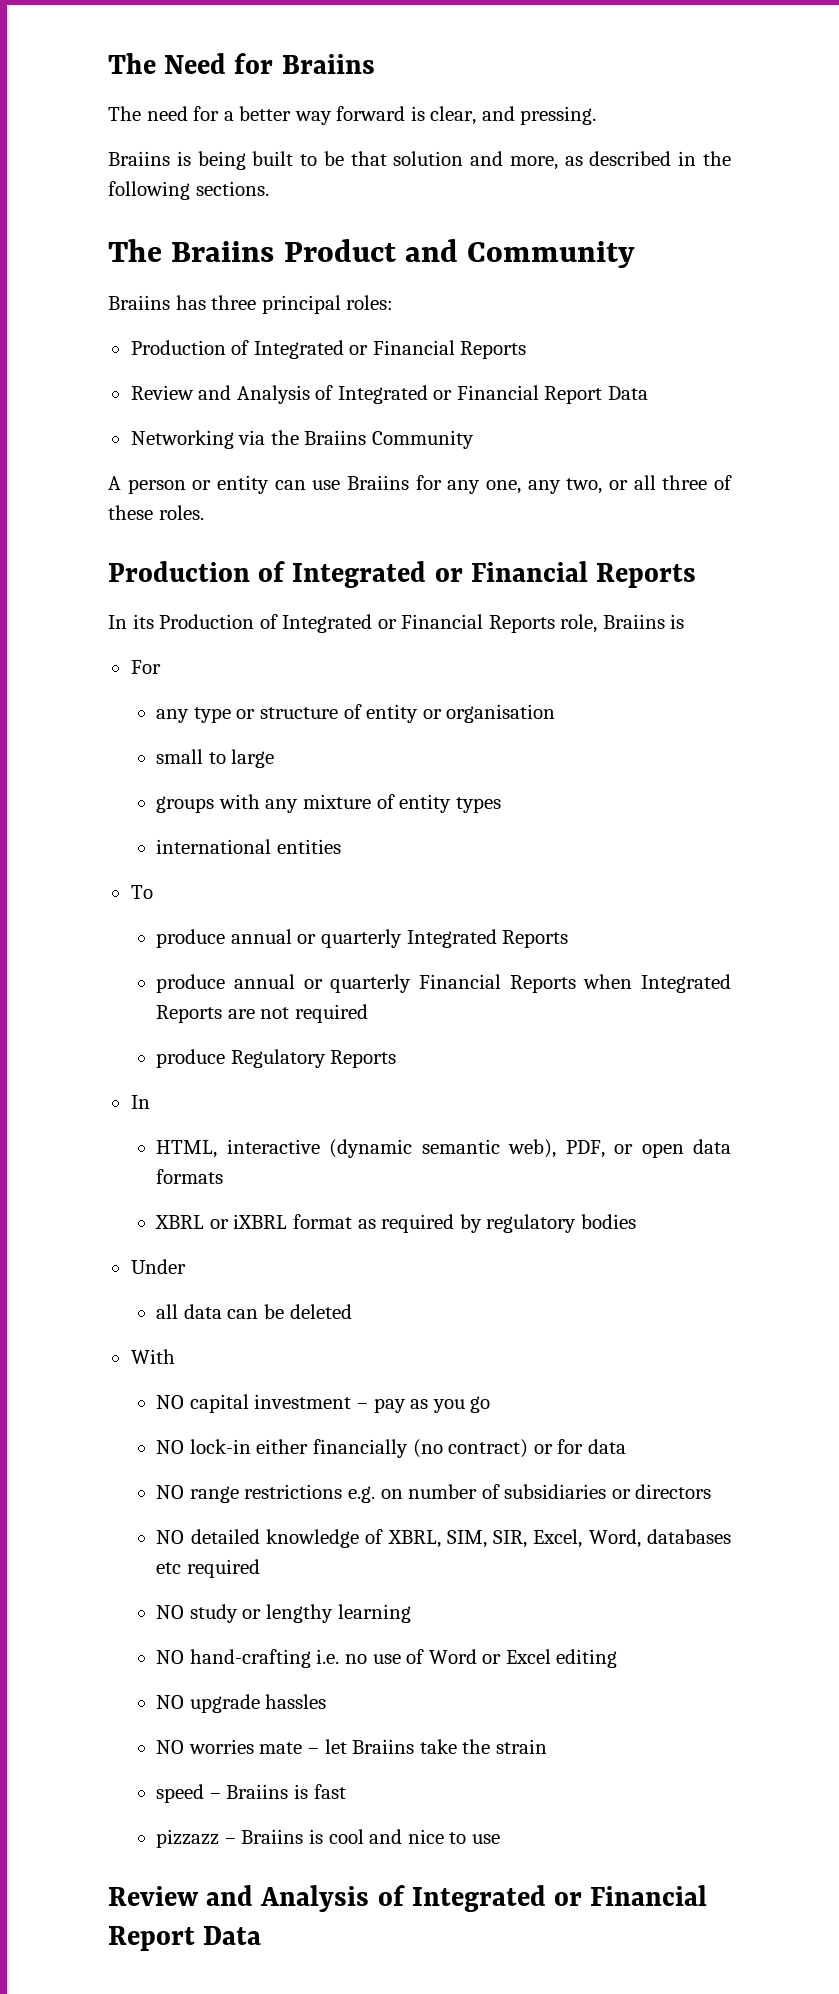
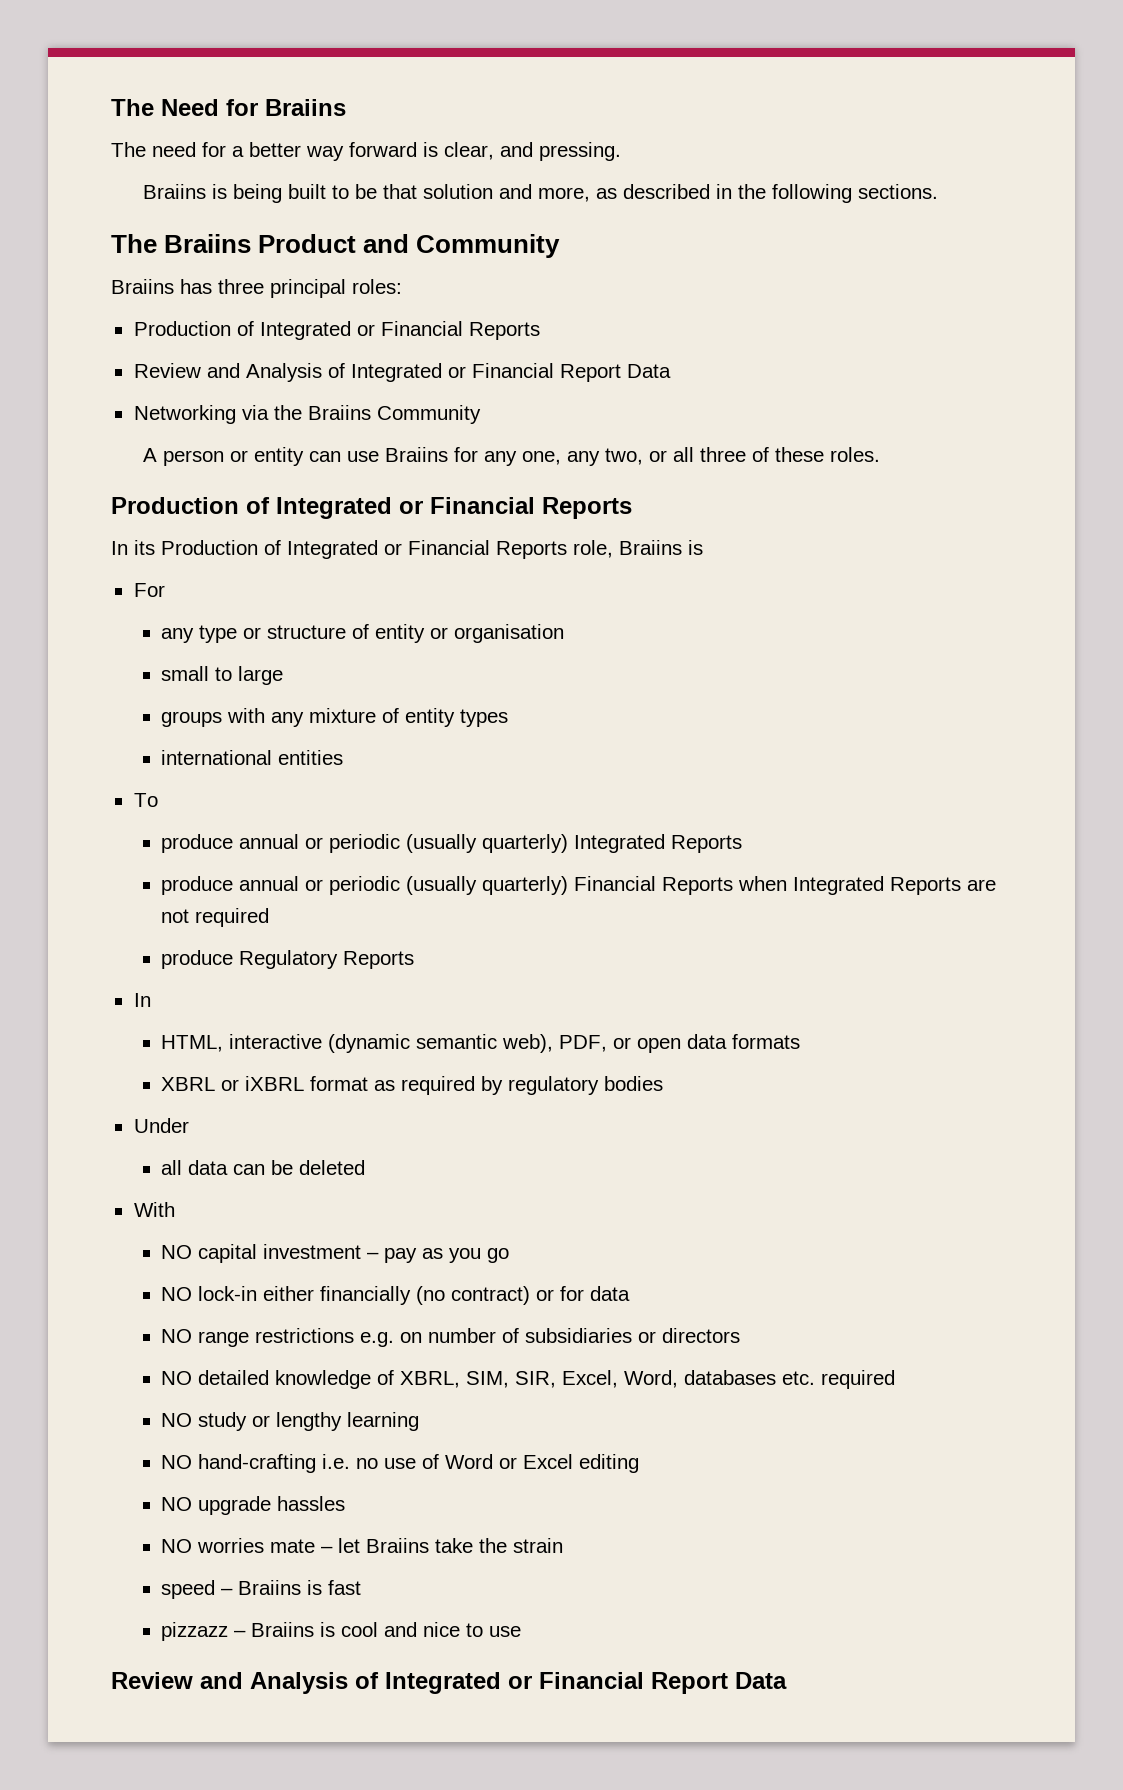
[321,929,403,948] quarterly -> [329,834,569,853] periodic (usually quarterly)
[330,974,412,993] quarterly -> [329,876,569,895] periodic (usually quarterly)
[156,1562,182,1574] etc -> [782,1371,816,1385] etc.

